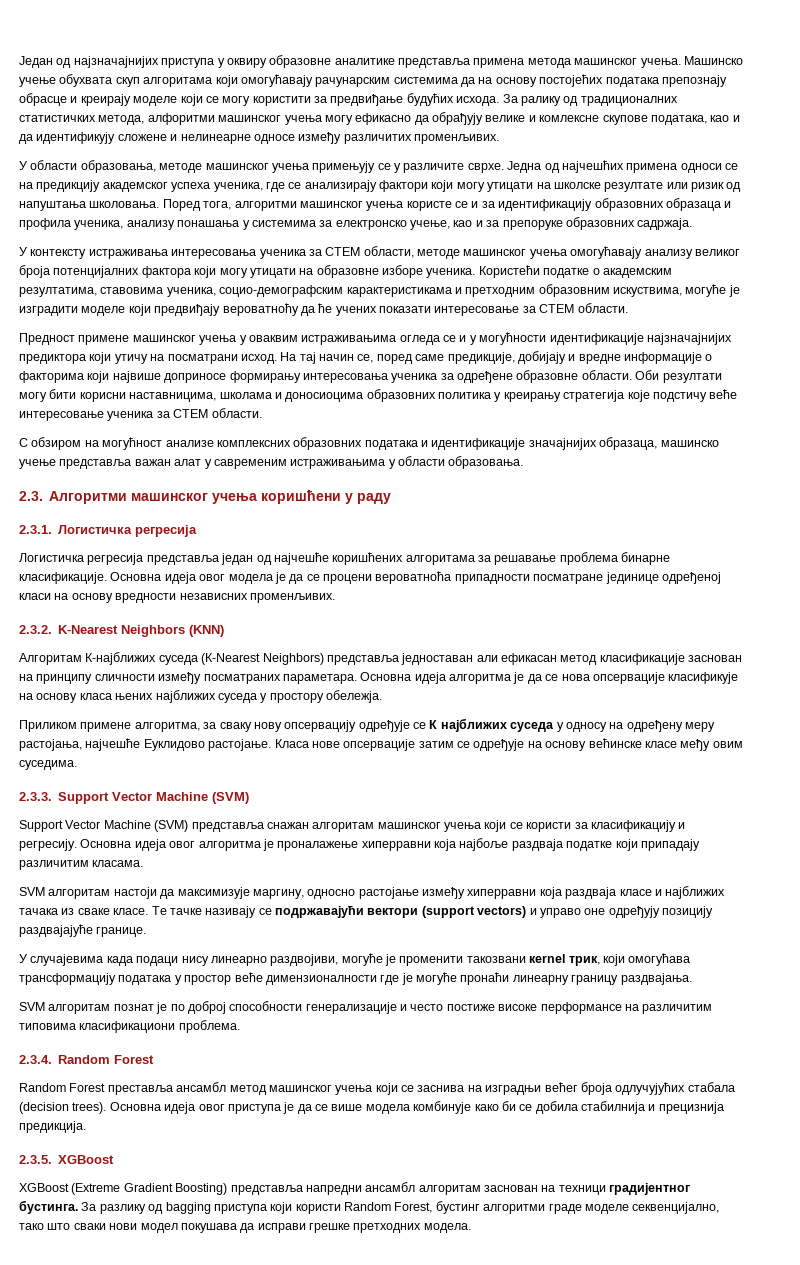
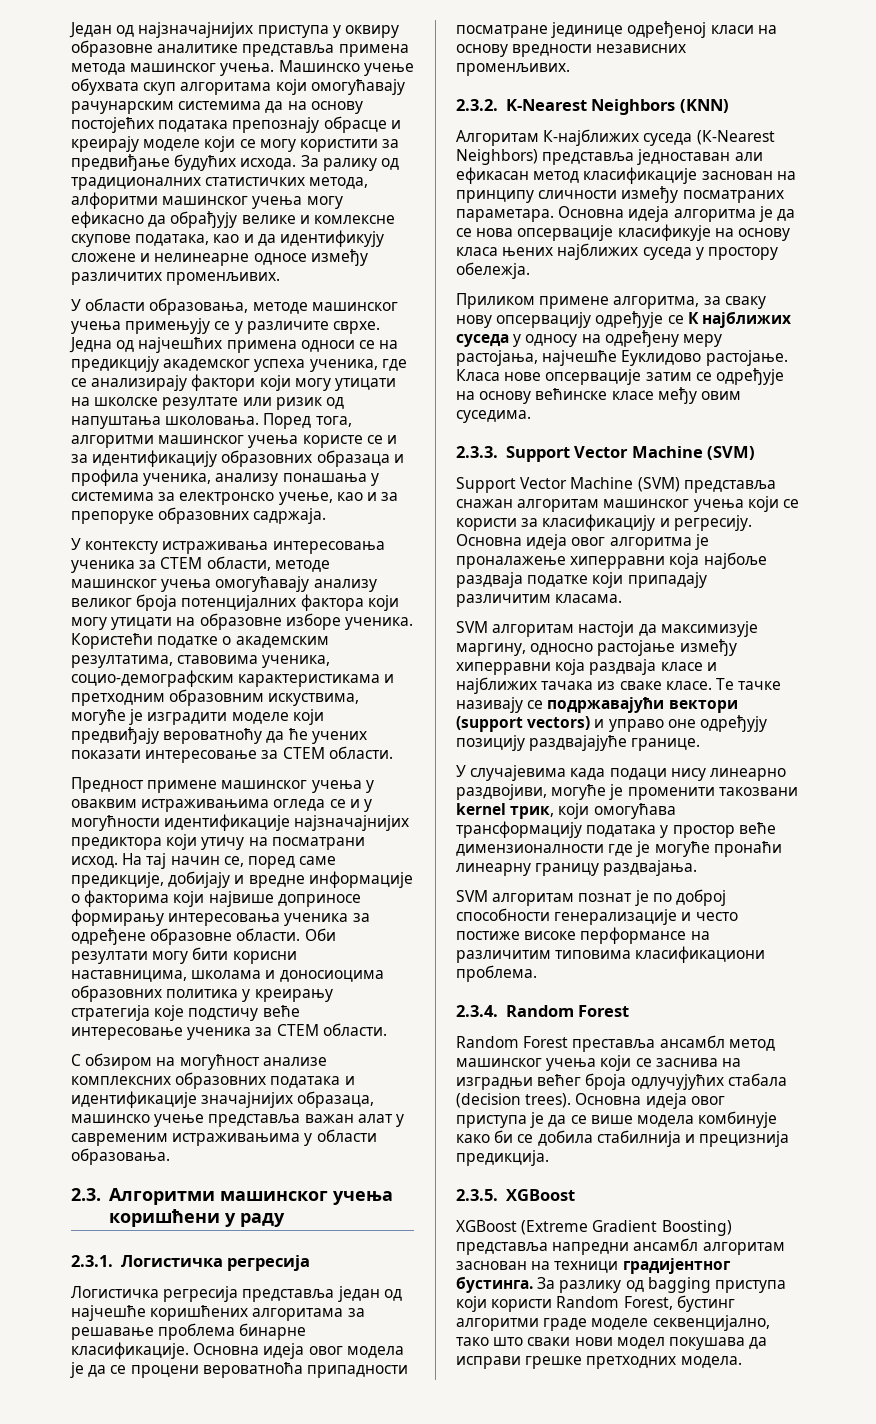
[529,954,566,963] кernel -> [456,803,506,815] kernel

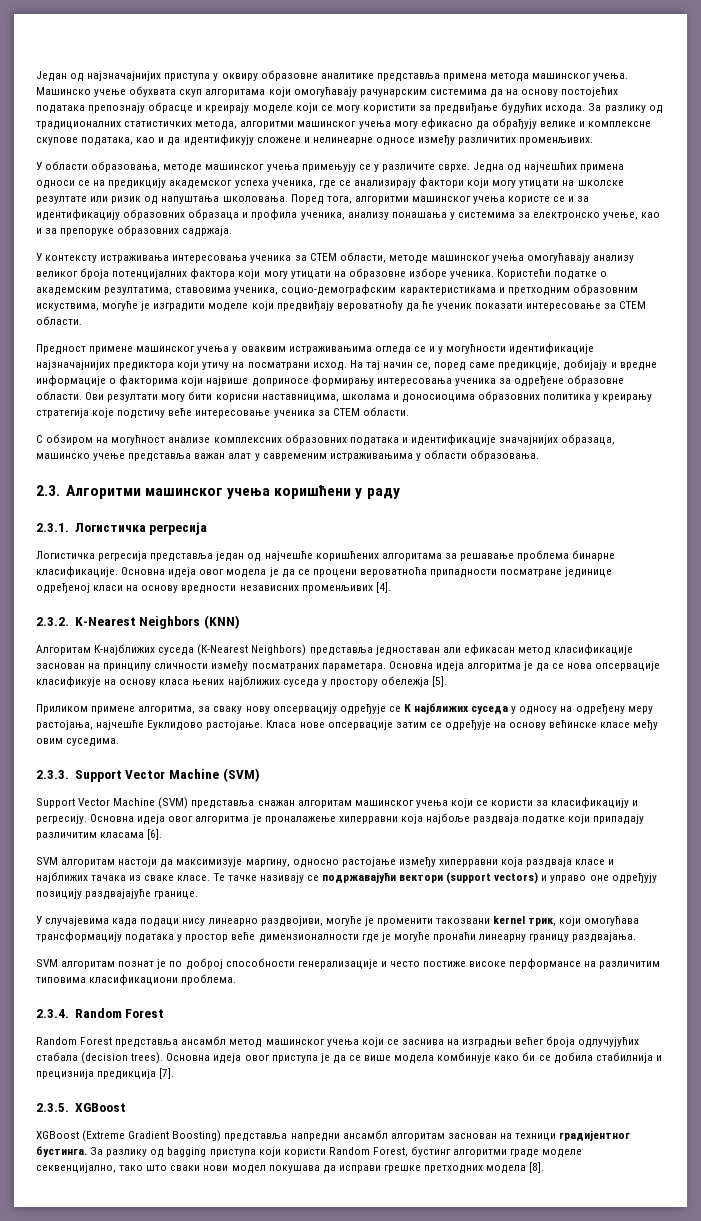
[322,158,377,171] ралику -> [604,105,646,113] разлику
[71,192,158,209] алфоритми -> [240,121,295,129] алгоритми
[313,215,395,224] комлексне -> [588,121,652,127] комплексне
[311,731,367,744] учених -> [437,303,473,311] ученик
[304,928,336,941] Оби -> [85,392,105,400] Ови
[456,63,570,76] променљивих. -> [301,582,391,593] променљивих [4].
[456,262,530,279] обележја. -> [380,676,448,687] обележја [5].
[555,594,623,603] класама. -> [100,829,163,840] класама [6].
[572,1039,656,1052] преставља -> [115,1039,179,1048] представља
[456,1150,549,1166] предикција. -> [97,1068,175,1080] предикција [7].
[680,1356,742,1368] модела. -> [486,1162,545,1174] модела [8].

